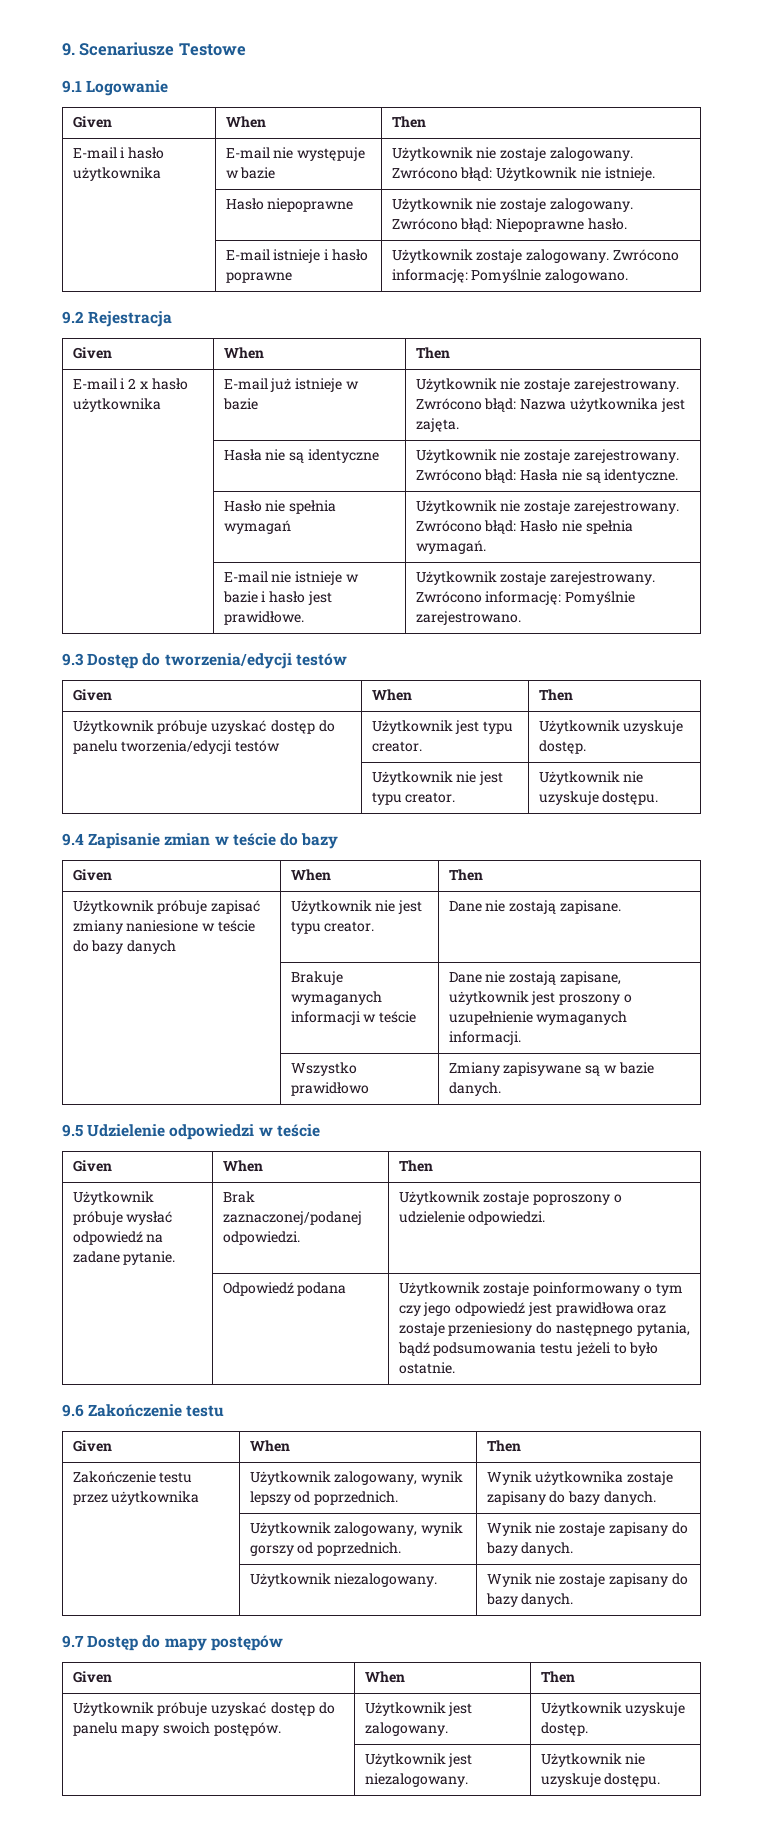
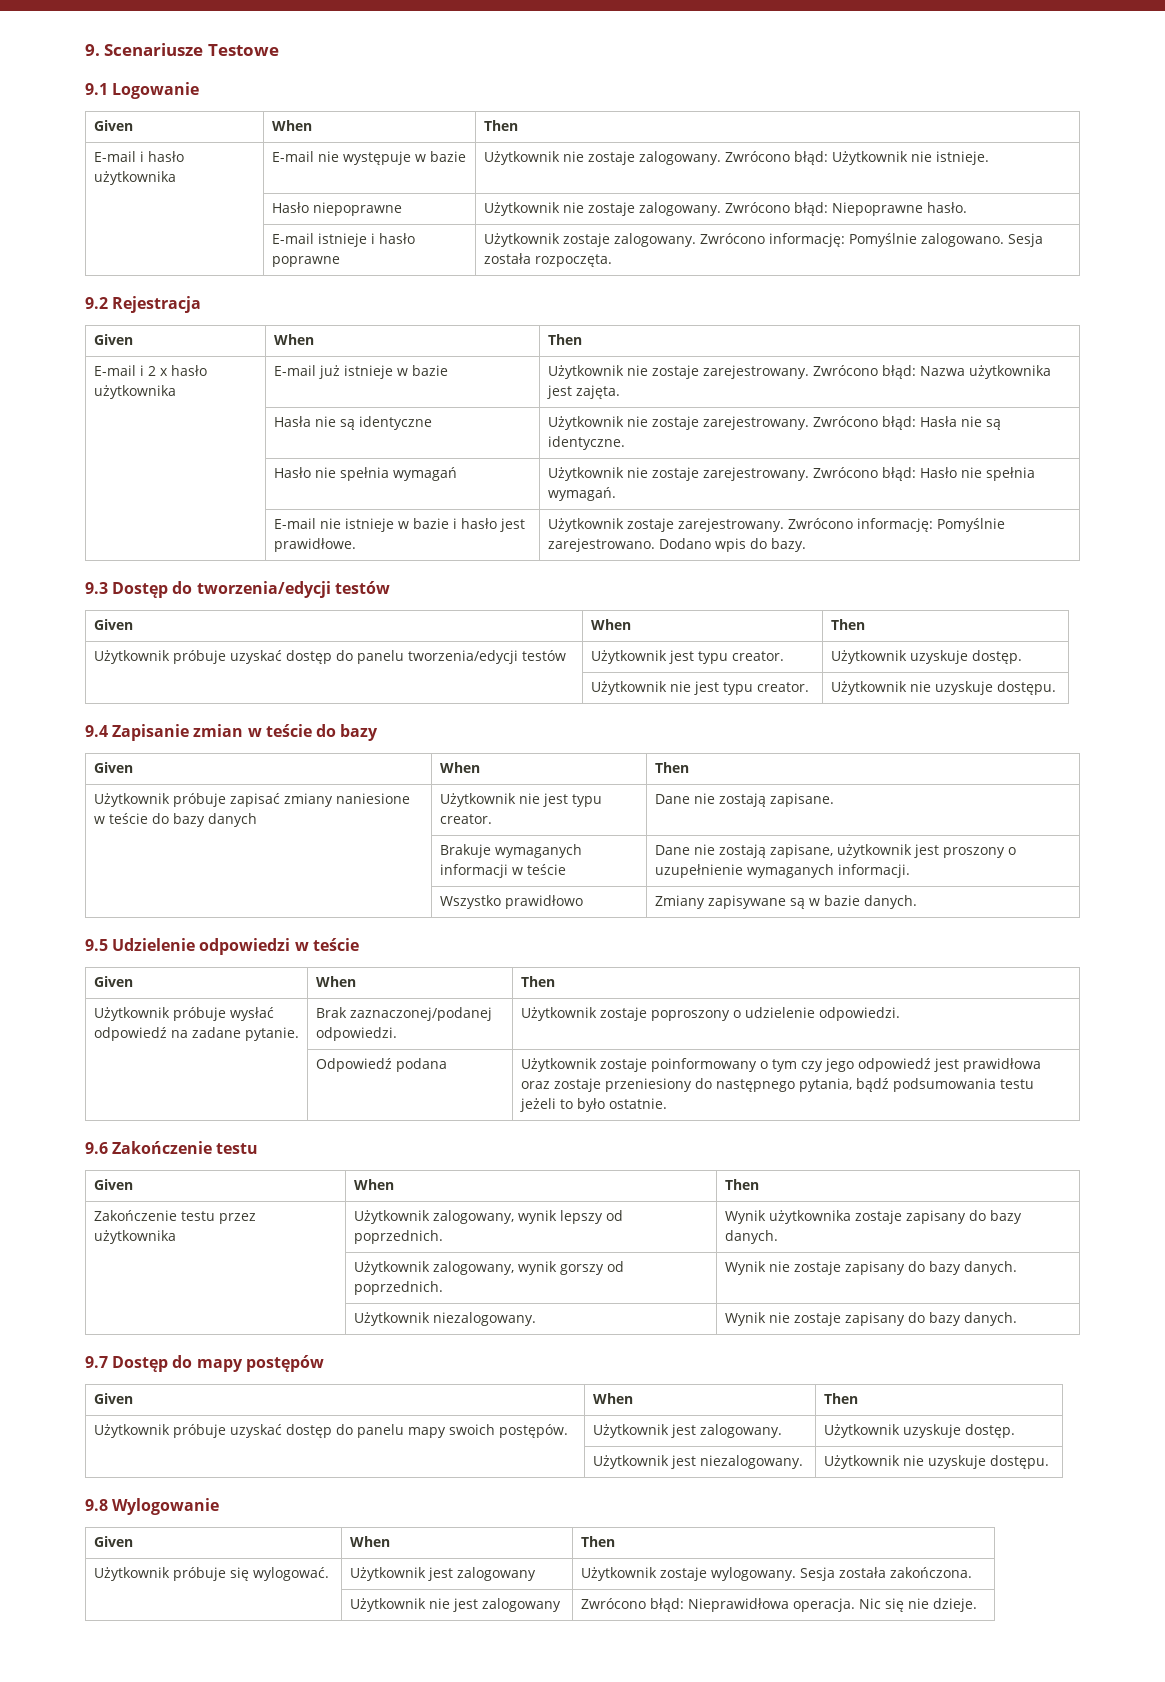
(629, 276) none -> [1007,233,1043,247] [483,253,612,267] Sesja została rozpoczęta.
(521, 618) none -> [658,538,806,552] Dodano wpis do bazy.
(661, 1780) none -> [85,1498,220,1515] [93,1536,133,1547] [349,1536,390,1547] [580,1536,615,1547] [93,1567,329,1581] [349,1567,536,1581] [580,1567,972,1581] [349,1598,561,1612] [580,1598,977,1612] // 9.8 Wylogowanie // Given | When | Then // Użytkownik próbuje się wylogować. | Użytkownik jest zalogowany | Użytkownik zostaje wylogowany. Sesja została zakończona. // | Użytkownik nie jest zalogowany | Zwrócono błąd: Nieprawidłowa operacja. Nic się nie dzieje.

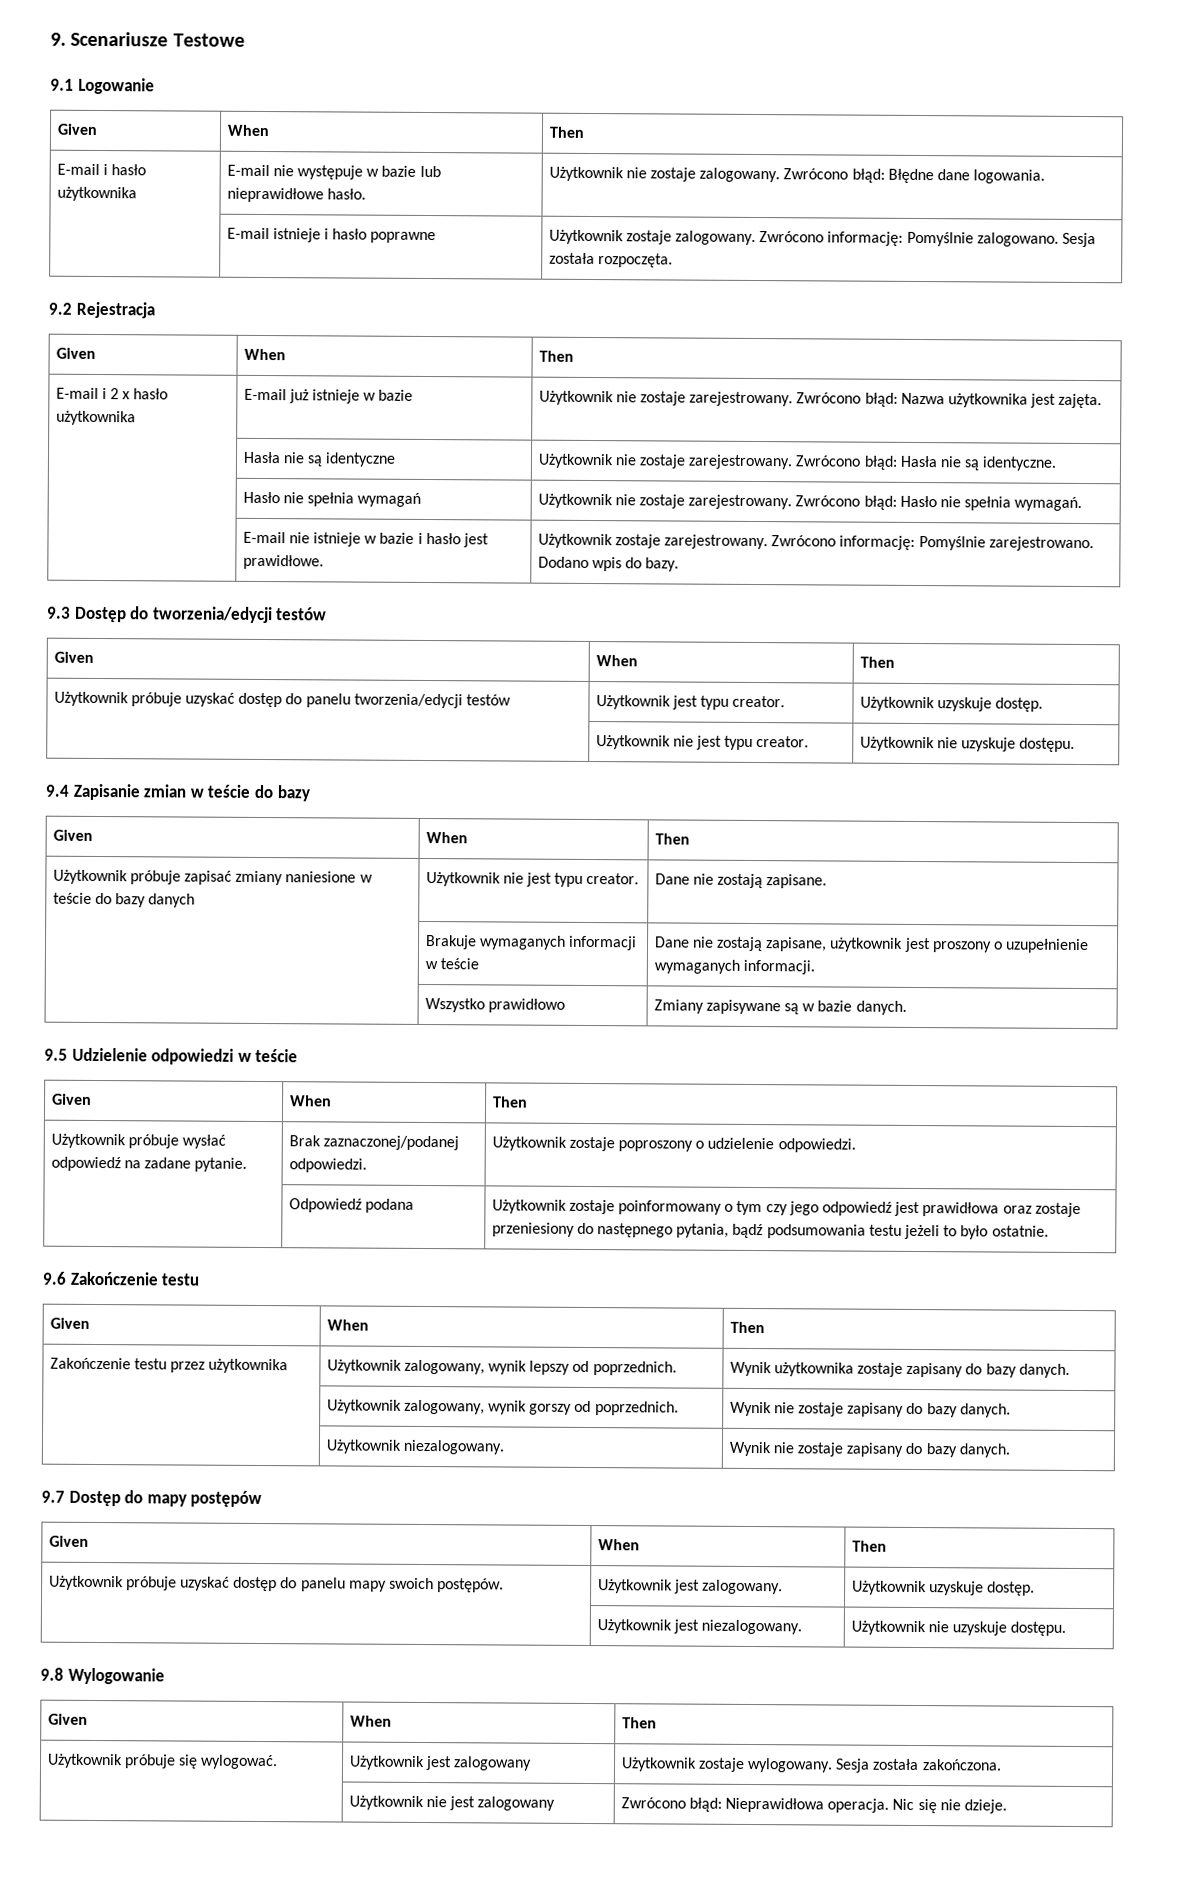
[483,151,989,165] [271,202,402,216] [483,202,967,216] | Użytkownik nie zostaje zalogowany. Zwrócono błąd: Użytkownik nie istnieje. // | Hasło niepoprawne | Użytkownik nie zostaje zalogowany. Zwrócono błąd: Niepoprawne hasło. -> [419,165,441,178] [226,187,366,203] [548,166,1046,184] lub nieprawidłowe hasło. | Użytkownik nie zostaje zalogowany. Zwrócono błąd: Błędne dane logowania.

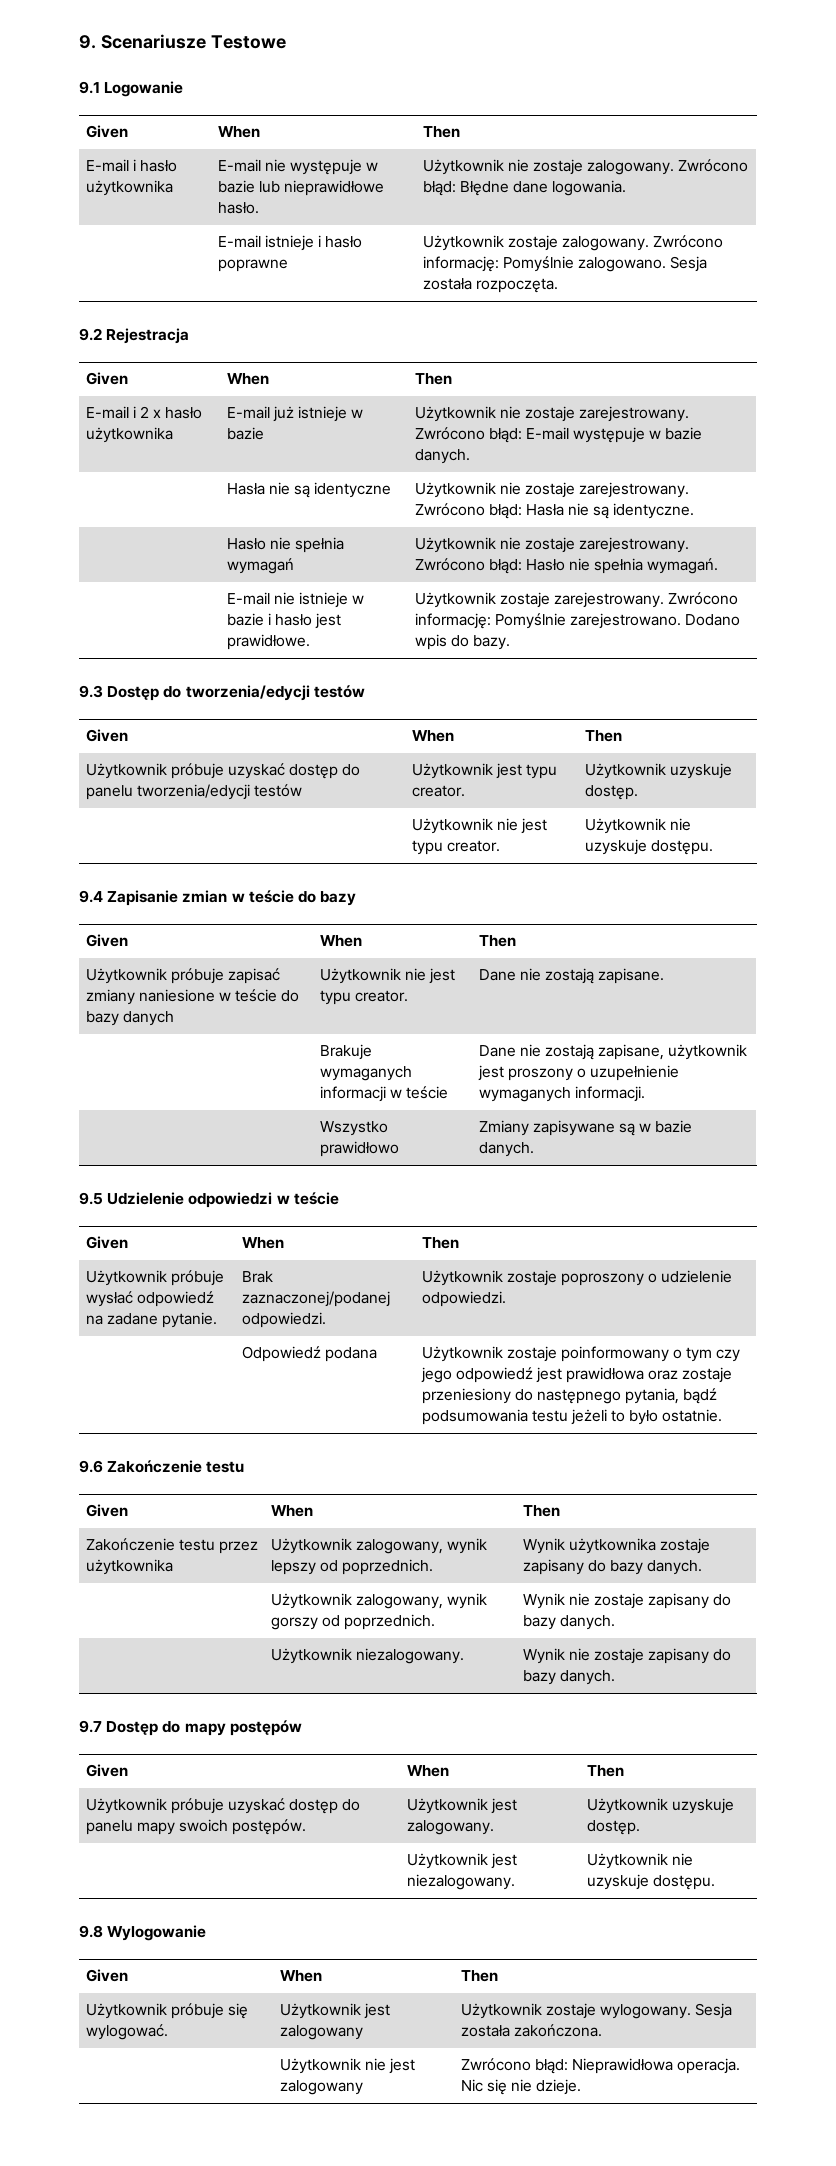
[900,392,1103,409] Nazwa użytkownika jest zajęta. -> [525,427,703,443] [414,449,470,464] E-mail występuje w bazie danych.

